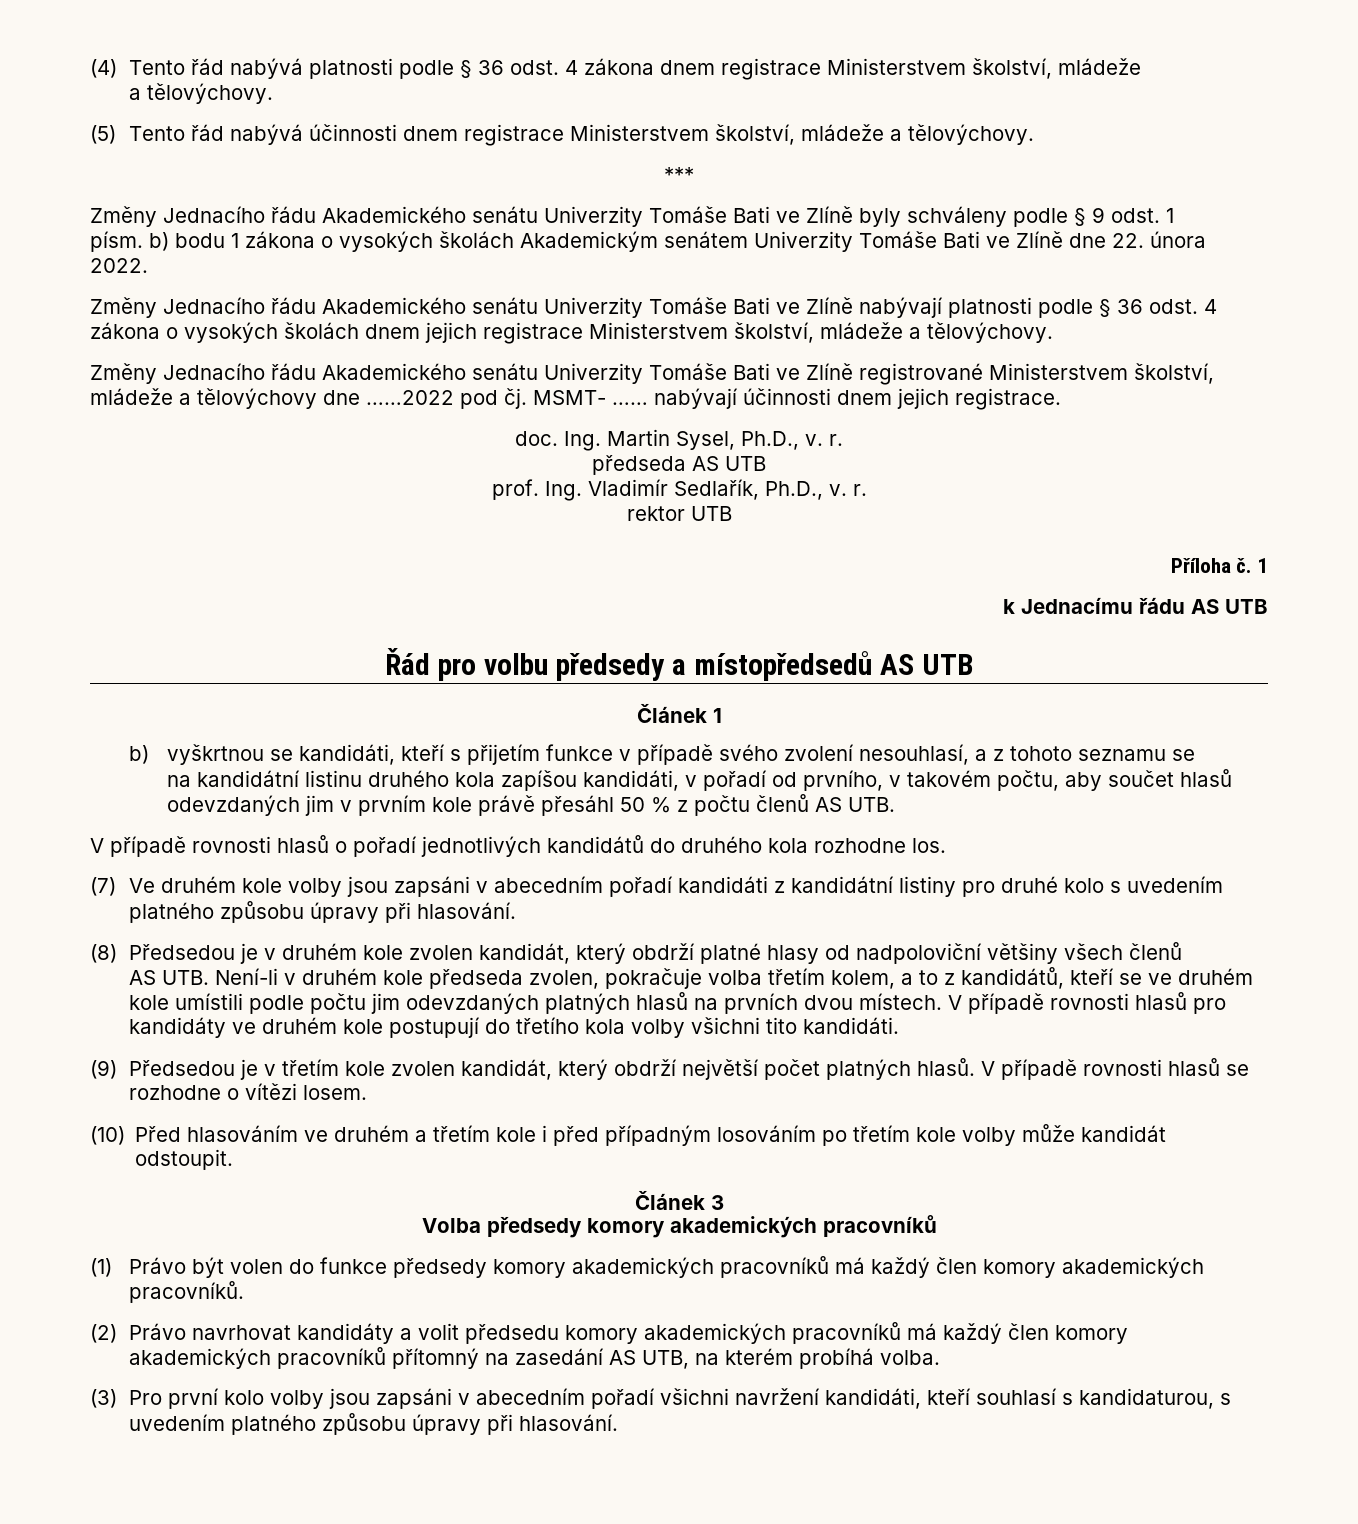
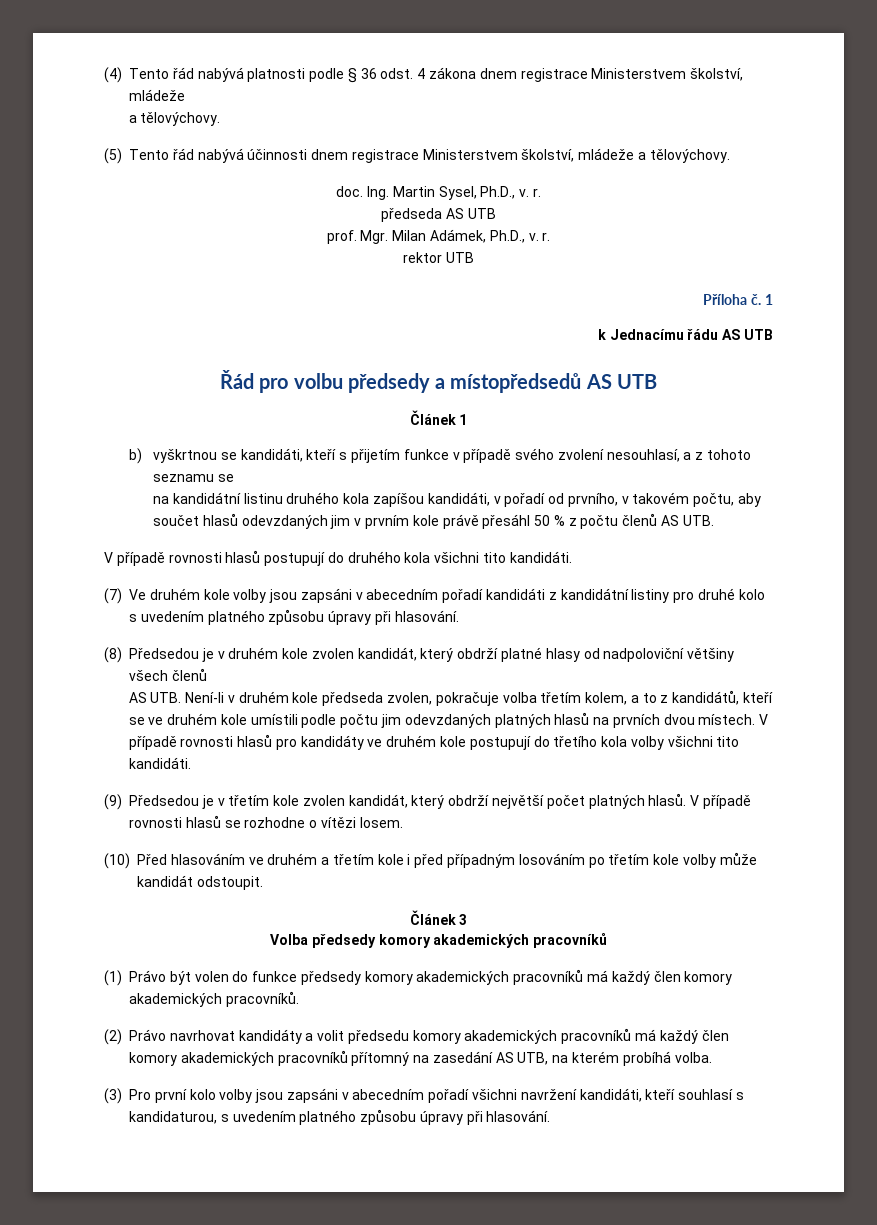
[664,167,694,182] [90,206,1174,227] [90,231,1206,252] [90,258,148,273] [90,297,1217,318] [90,322,1053,344] [90,363,1214,385] [90,388,1061,410] // *** // Změny Jednacího řádu Akademického senátu Univerzity Tomáše Bati ve Zlíně byly schváleny podle § 9 odst. 1 // písm. b) bodu 1 zákona o vysokých školách Akademickým senátem Univerzity Tomáše Bati ve Zlíně dne 22. února 2022. // Změny Jednacího řádu Akademického senátu Univerzity Tomáše Bati ve Zlíně nabývají platnosti podle § 36 odst. 4 zákona o vysokých školách dnem jejich registrace Ministerstvem školství, mládeže a tělovýchovy. // Změny Jednacího řádu Akademického senátu Univerzity Tomáše Bati ve Zlíně registrované Ministerstvem školství, mládeže a tělovýchovy dne ……2022 pod čj. MSMT- …… nabývají účinnosti dnem jejich registrace. -> (730, 156) none
[544,479,759,501] Ing. Vladimír Sedlařík, -> [360,229,486,244] Mgr. Milan Adámek,
[335,835,946,857] o pořadí jednotlivých kandidátů do druhého kola rozhodne los. -> [264,551,572,566] postupují do druhého kola všichni tito kandidáti.

